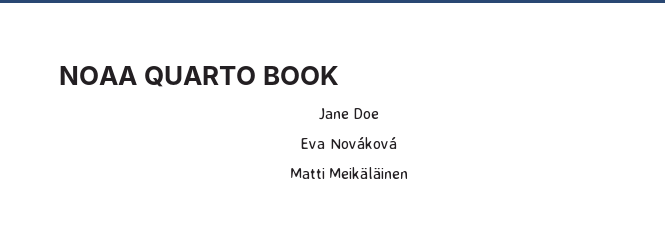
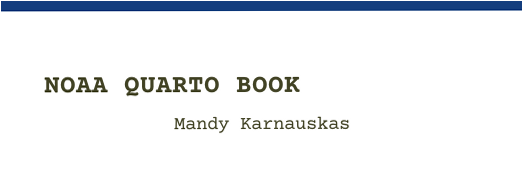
[318,108,380,120] [301,137,397,149] [289,167,409,179] Jane Doe // Eva Nováková // Matti Meikäläinen -> [173,115,351,134] Mandy Karnauskas

